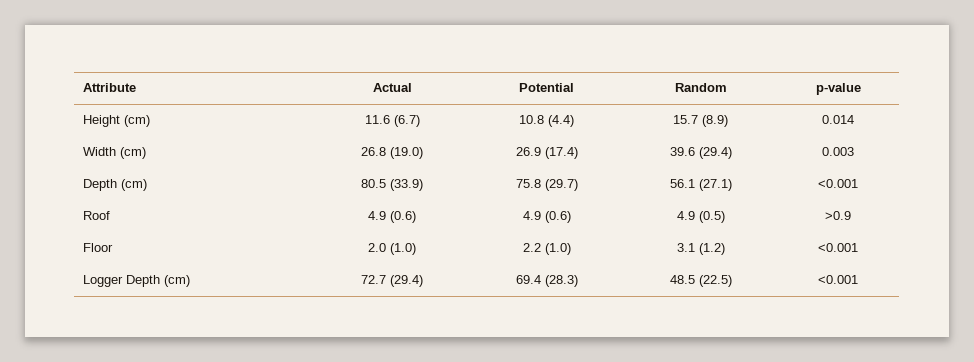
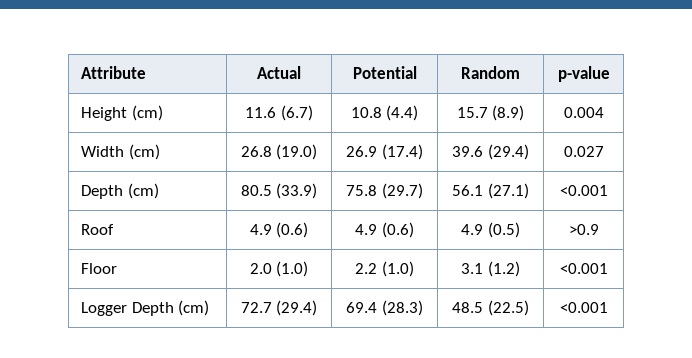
[822,115,854,124] 0.014 -> [563,107,604,118] 0.004
[822,147,854,156] 0.003 -> [563,146,604,157] 0.027

